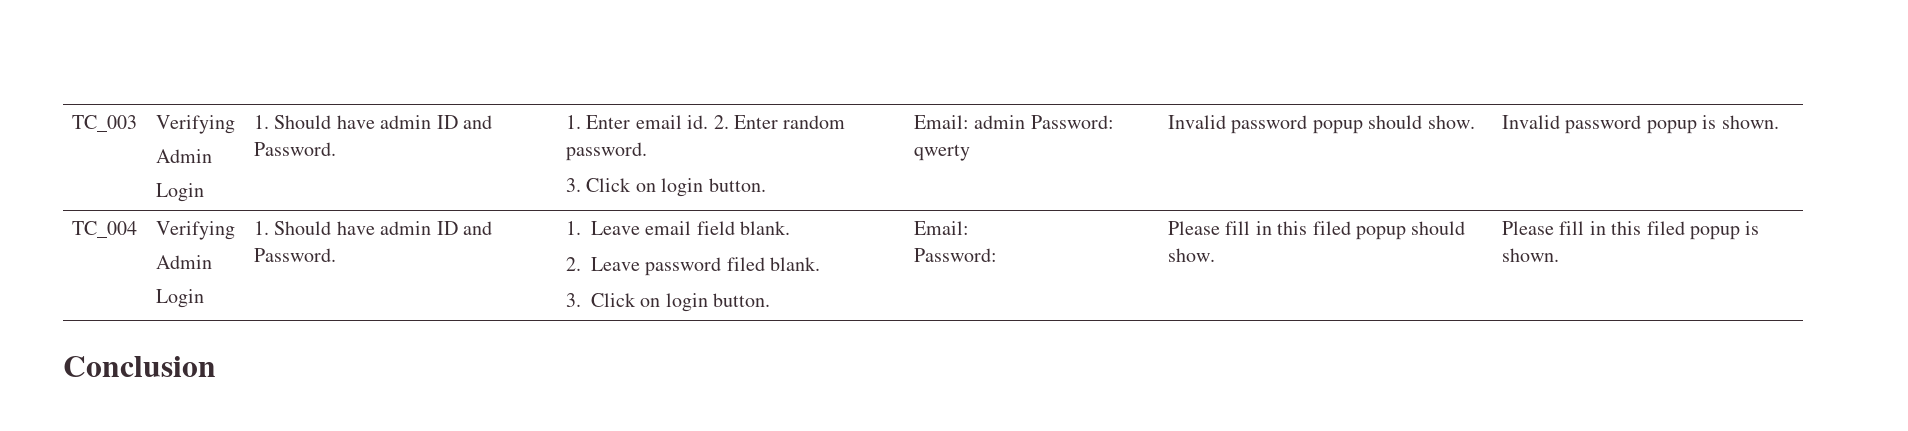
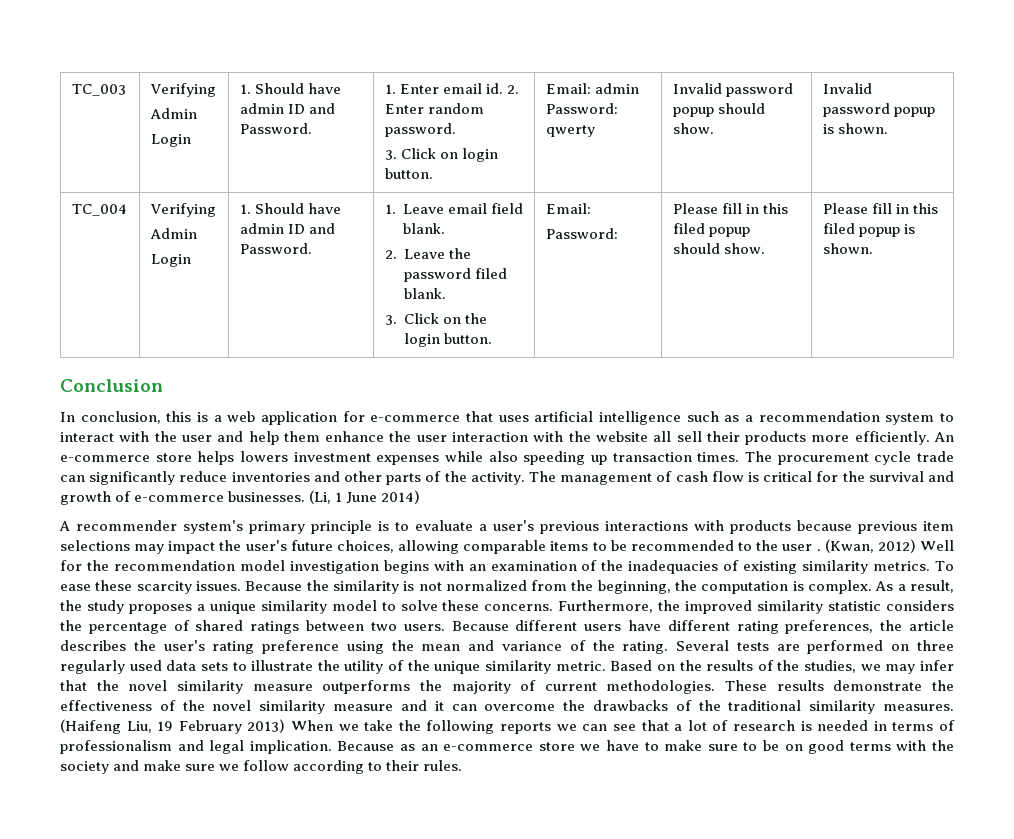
(641, 264) none -> [449,248,472,259] the
(661, 302) none -> [465,313,488,324] the
(216, 366) none -> [60,411,954,425] [60,431,954,445] [60,451,954,465] [60,471,955,485] [60,490,421,505] [59,520,954,534] [60,539,954,554] [60,560,955,574] [60,580,954,594] [60,600,954,614] [60,620,954,634] [60,640,955,654] [60,660,954,674] [60,680,954,694] [60,700,954,714] [60,719,955,734] [60,740,955,754] [60,760,463,774] // In conclusion, this is a web application for e-commerce that uses artificial intelligence such as a recommendation system to interact with the user and help them enhance the user interaction with the website all sell their products more efficiently. An e-commerce store helps lowers investment expenses while also speeding up transaction times. The procurement cycle trade can significantly reduce inventories and other parts of the activity. The management of cash flow is critical for the survival and growth of e-commerce businesses. (Li, 1 June 2014) // A recommender system's primary principle is to evaluate a user's previous interactions with products because previous item selections may impact the user's future choices, allowing comparable items to be recommended to the user . (Kwan, 2012) Well for the recommendation model investigation begins with an examination of the inadequacies of existing similarity metrics. To ease these scarcity issues. Because the similarity is not normalized from the beginning, the computation is complex. As a result, the study proposes a unique similarity model to solve these concerns. Furthermore, the improved similarity statistic considers the percentage of shared ratings between two users. Because different users have different rating preferences, the article describes the user's rating preference using the mean and variance of the rating. Several tests are performed on three regularly used data sets to illustrate the utility of the unique similarity metric. Based on the results of the studies, we may infer that the novel similarity measure outperforms the majority of current methodologies. These results demonstrate the effectiveness of the novel similarity measure and it can overcome the drawbacks of the traditional similarity measures. (Haifeng Liu, 19 February 2013) When we take the following reports we can see that a lot of research is needed in terms of professionalism and legal implication. Because as an e-commerce store we have to make sure to be on good terms with the society and make sure we follow according to their rules.

